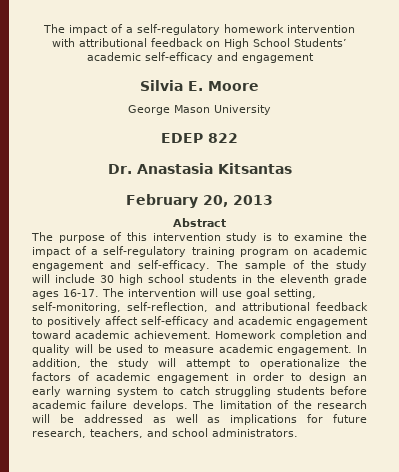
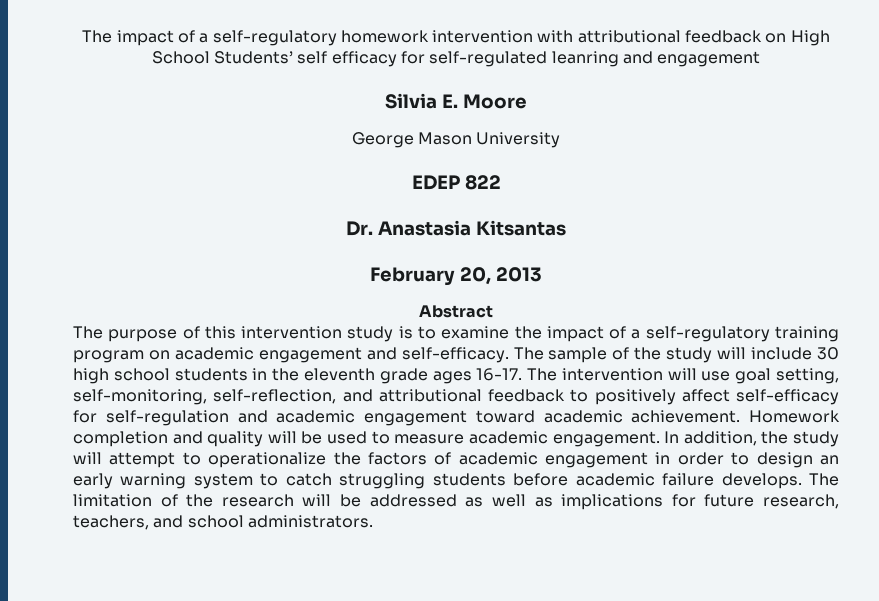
[86,52,213,63] academic self-efficacy -> [297,51,619,67] self efficacy for self-regulated leanring
(209, 321) none -> [73,410,229,426] for self-regulation

